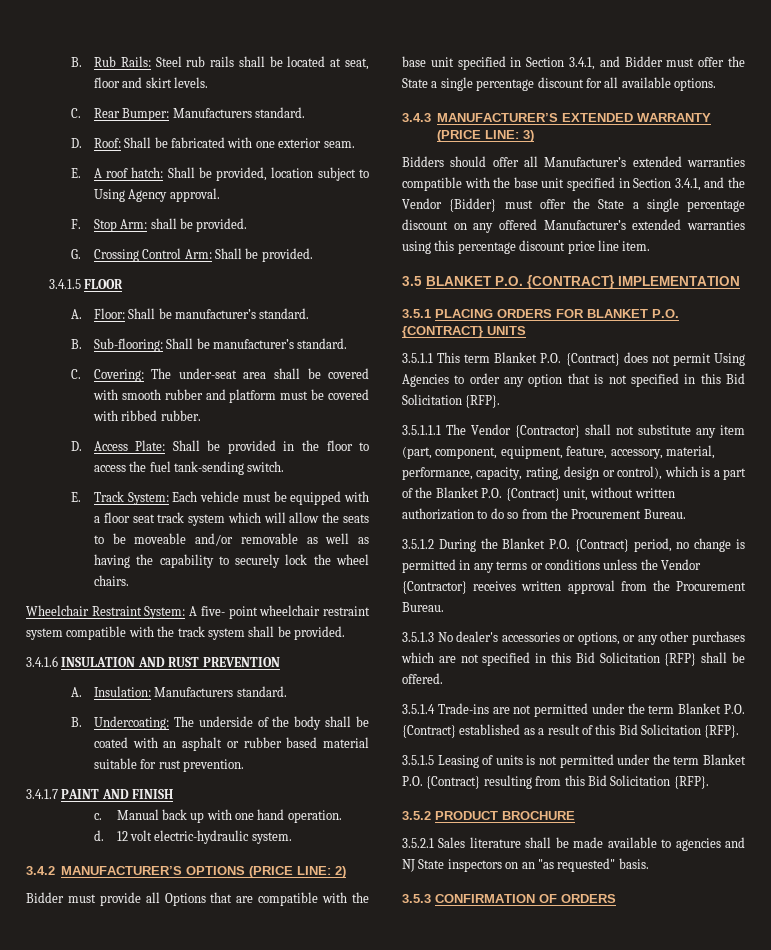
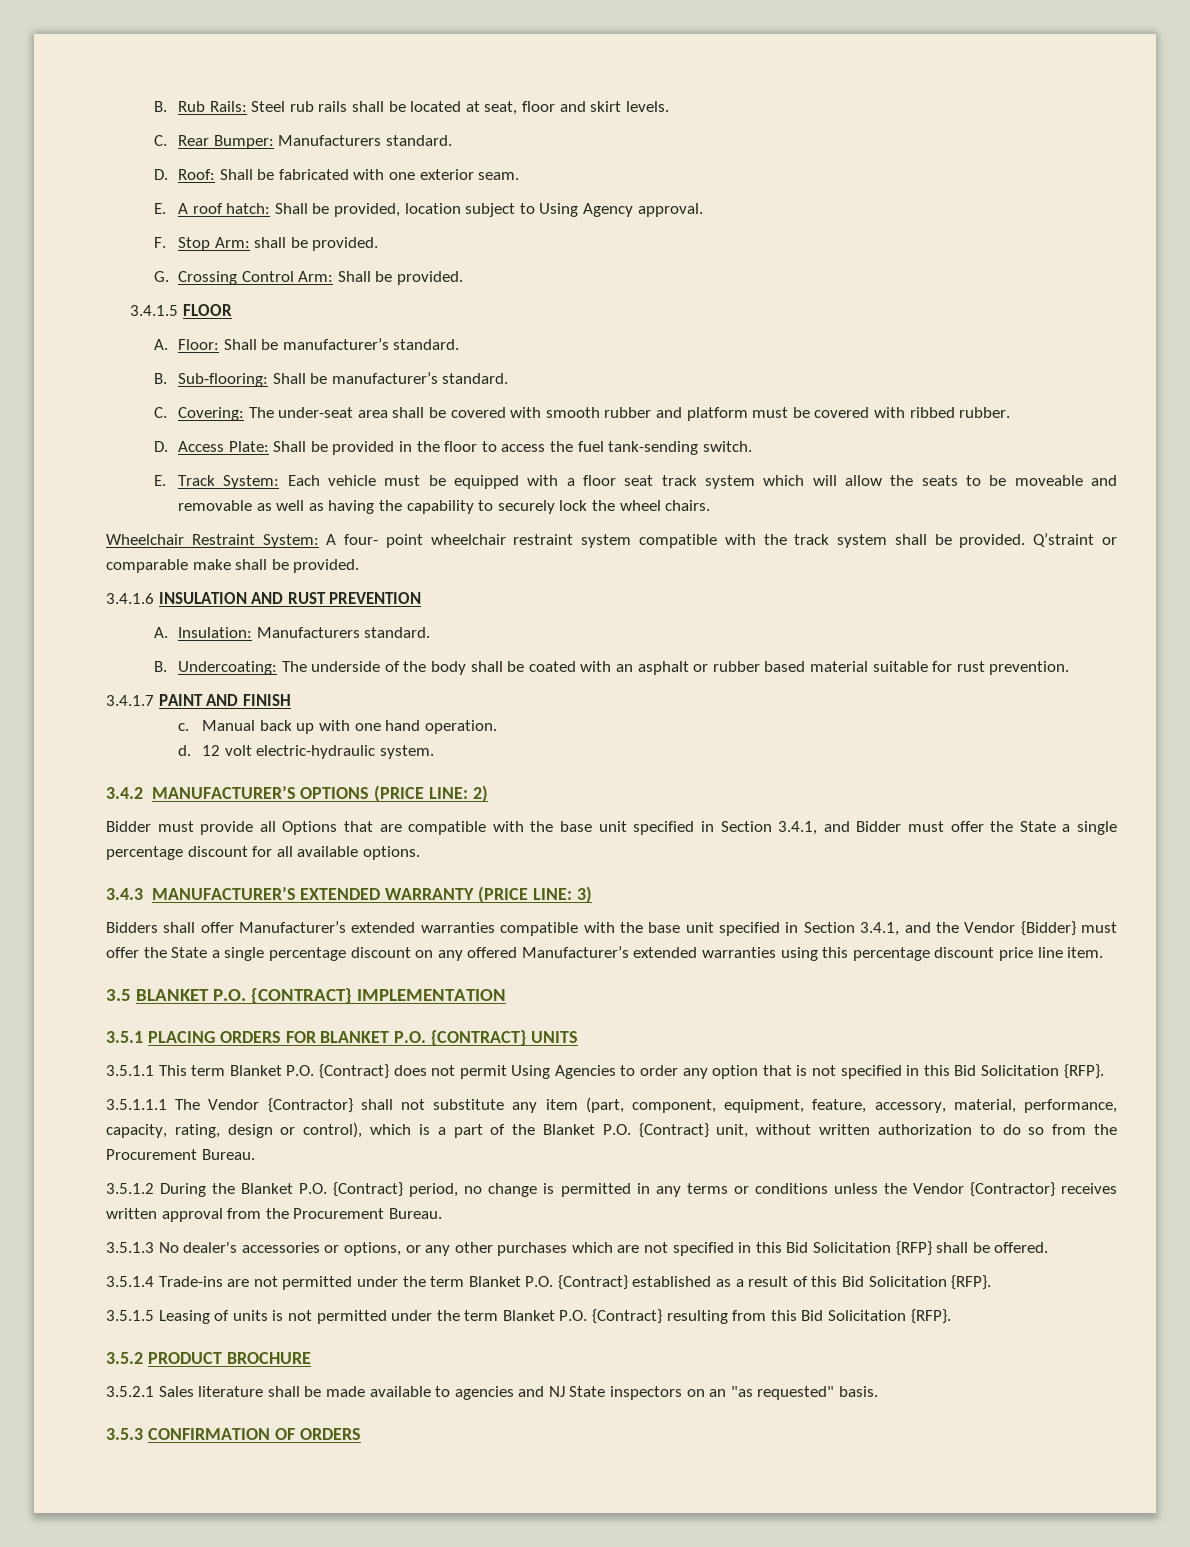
[195,533,234,546] and/or -> [1090,475,1117,486] and
[200,606,225,616] five- -> [344,534,379,545] four-
(345, 633) none -> [1033,533,1118,547] [106,559,360,573] Q’straint or comparable make shall be provided.
[450,156,538,167] should offer all -> [163,922,234,933] shall offer

